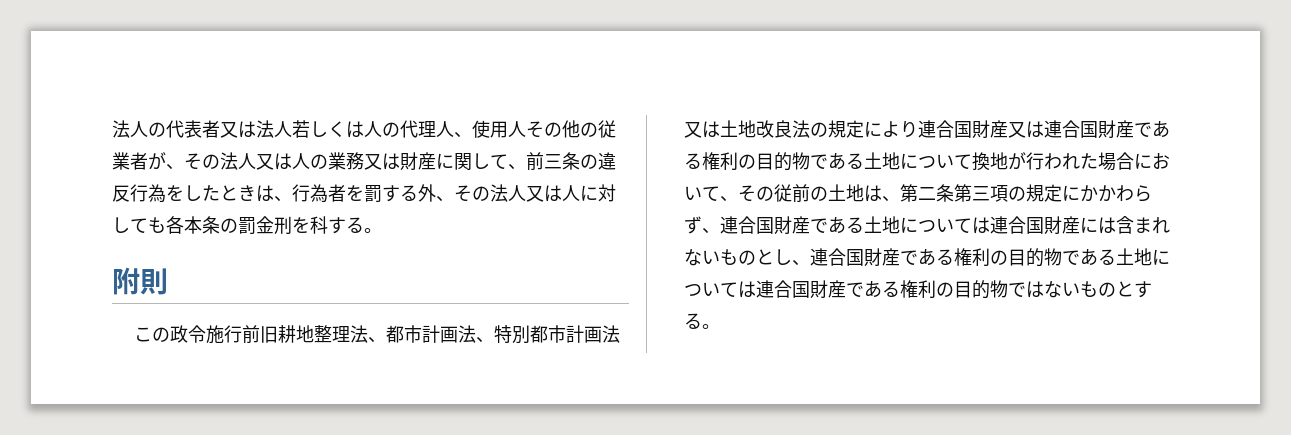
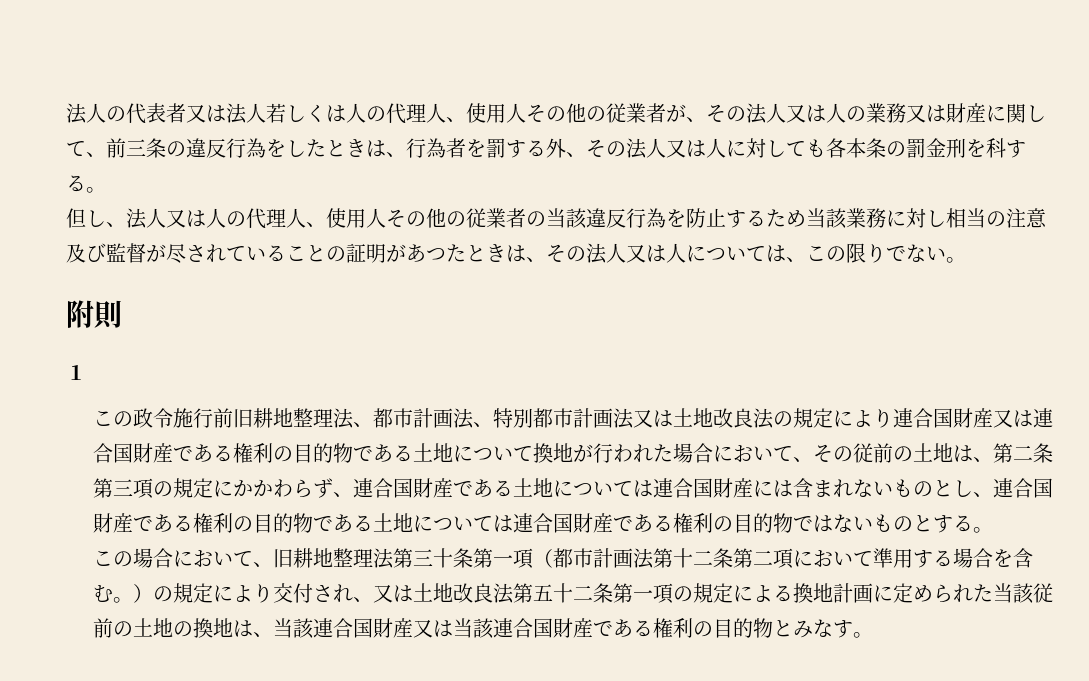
(382, 230) none -> [66,208,1047,229] [66,243,966,264] // 但し、法人又は人の代理人、使用人その他の従業者の当該違反行為を防止するため当該業務に対し相当の注意及び監督が尽されていることの証明があつたときは、その法人又は人については、この限りでない。
(168, 281) none -> [66,365,86,380] // １
(720, 326) none -> [92,548,1033,569] [92,583,1053,604] [92,618,873,639] // この場合において、旧耕地整理法第三十条第一項（都市計画法第十二条第二項において準用する場合を含む。）の規定により交付され、又は土地改良法第五十二条第一項の規定による換地計画に定められた当該従前の土地の換地は、当該連合国財産又は当該連合国財産である権利の目的物とみなす。

